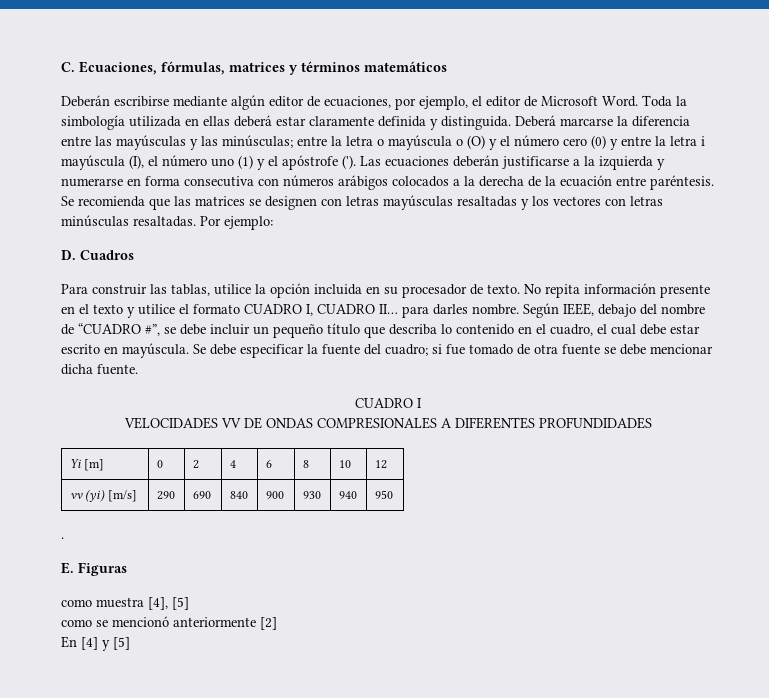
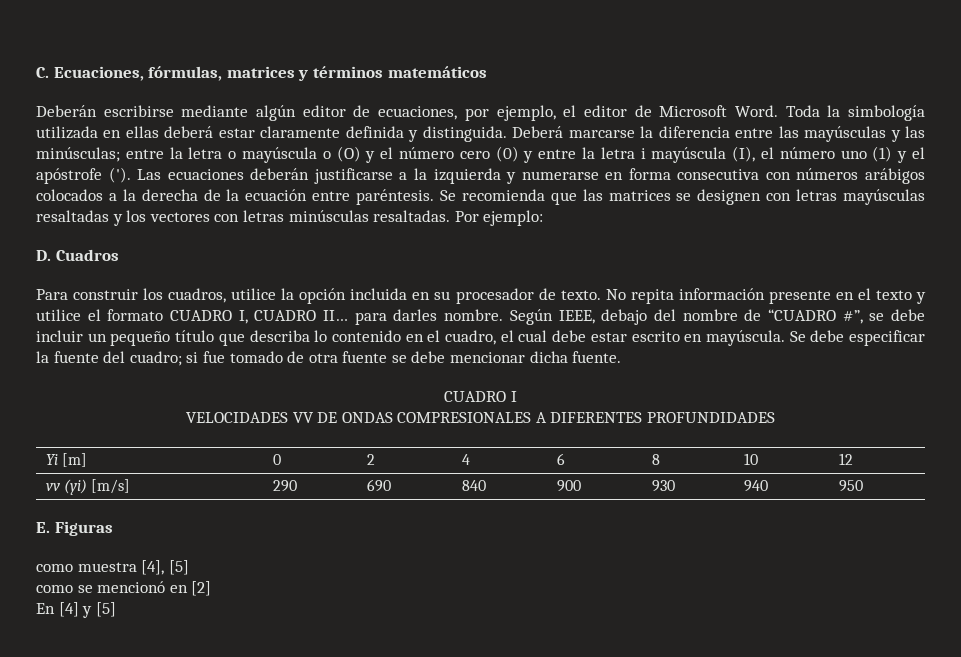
[150,284,210,296] las tablas, -> [143,288,227,303] los cuadros,
[61,537,64,539] // . -> (863, 486) none
[173,617,256,627] anteriormente -> [169,585,188,593] en

